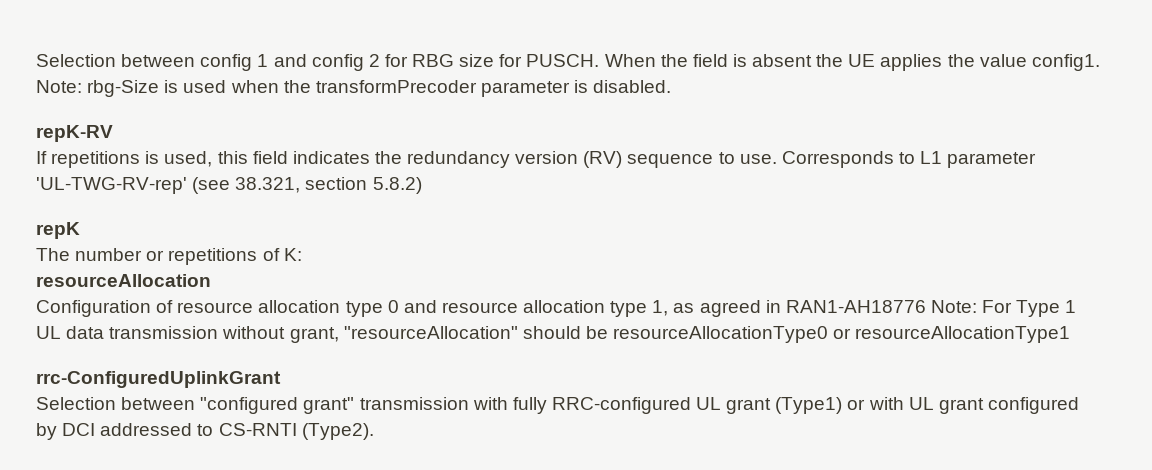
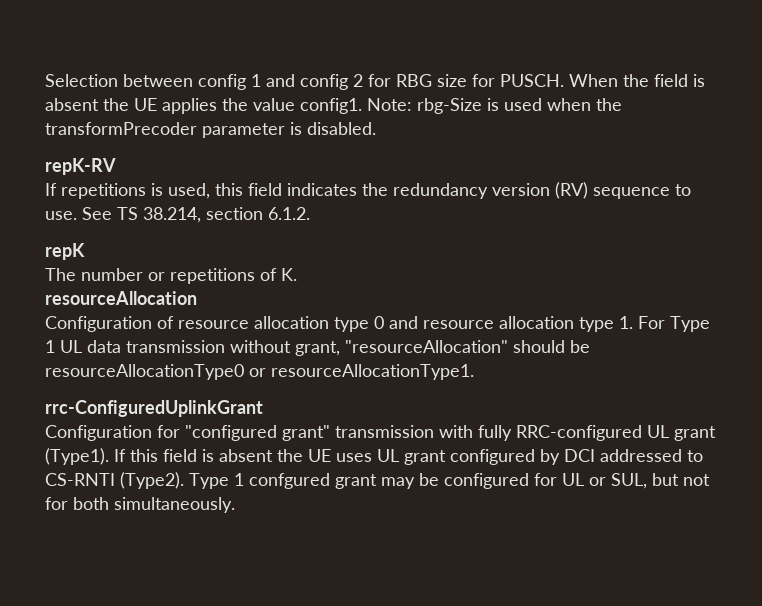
[781,151,1037,168] [36,177,422,194] Corresponds to L1 parameter 'UL-TWG-RV-rep' (see 38.321, section 5.8.2) -> [82,207,310,223] See TS 38.214, section 6.1.2.
[283,248,302,261] K: -> [281,268,297,281] K.
[652,300,977,317] 1, as agreed in RAN1-AH18776 Note: -> [619,316,633,329] 1.
[855,326,1071,343] resourceAllocationType1 -> [271,364,474,380] resourceAllocationType1.
[36,397,196,410] Selection between -> [45,425,180,441] Configuration for
[775,397,904,414] (Type1) or with -> [45,448,372,465] (Type1). If this field is absent the UE uses
(374, 431) none -> [189,473,710,489] [45,497,235,513] Type 1 confgured grant may be configured for UL or SUL, but not for both simultaneously.

